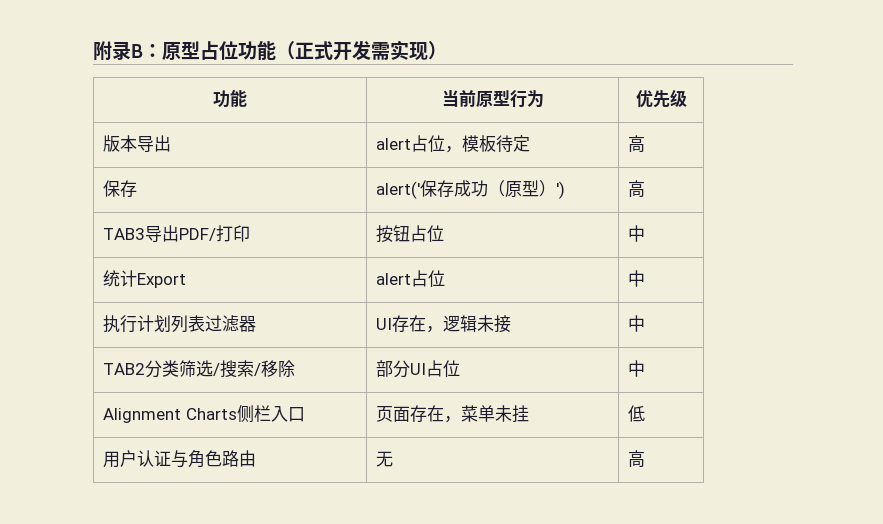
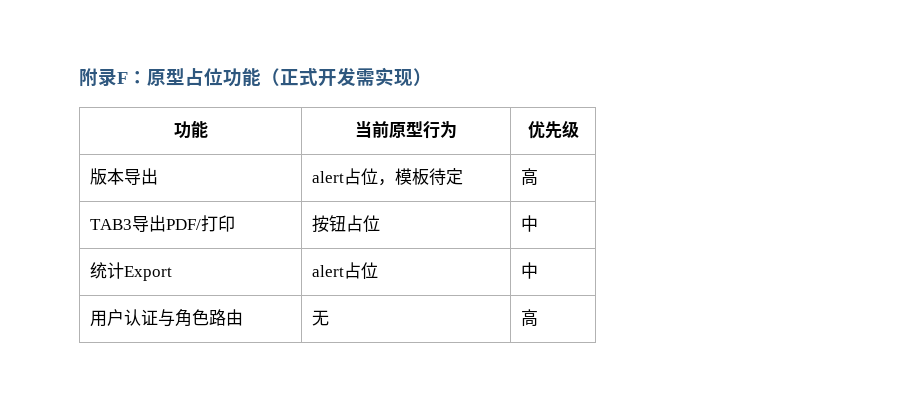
[131,44,143,58] B -> [117,72,128,84] F
[103,180,138,197] [376,180,566,199] [628,180,646,198] // 保存 | alert('保存成功（原型）') | 高 -> (538, 177) none
[103,315,257,333] [376,315,512,333] [628,315,646,332] [103,360,296,378] [376,360,461,378] [628,360,646,377] [103,405,305,423] [376,405,530,423] [628,405,646,422] // 执行计划列表过滤器 | UI存在，逻辑未接 | 中 // TAB2分类筛选/搜索/移除 | 部分UI占位 | 中 // Alignment Charts侧栏入口 | 页面存在，菜单未挂 | 低 -> (538, 270) none

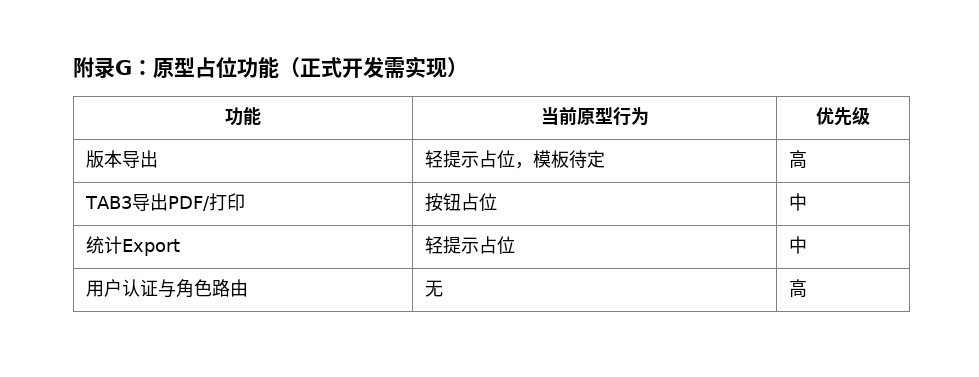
[117,72,128,84] F -> [115,60,132,75] G
[311,171,344,183] alert -> [424,150,479,168] 轻提示
[311,265,344,277] alert -> [424,236,479,254] 轻提示

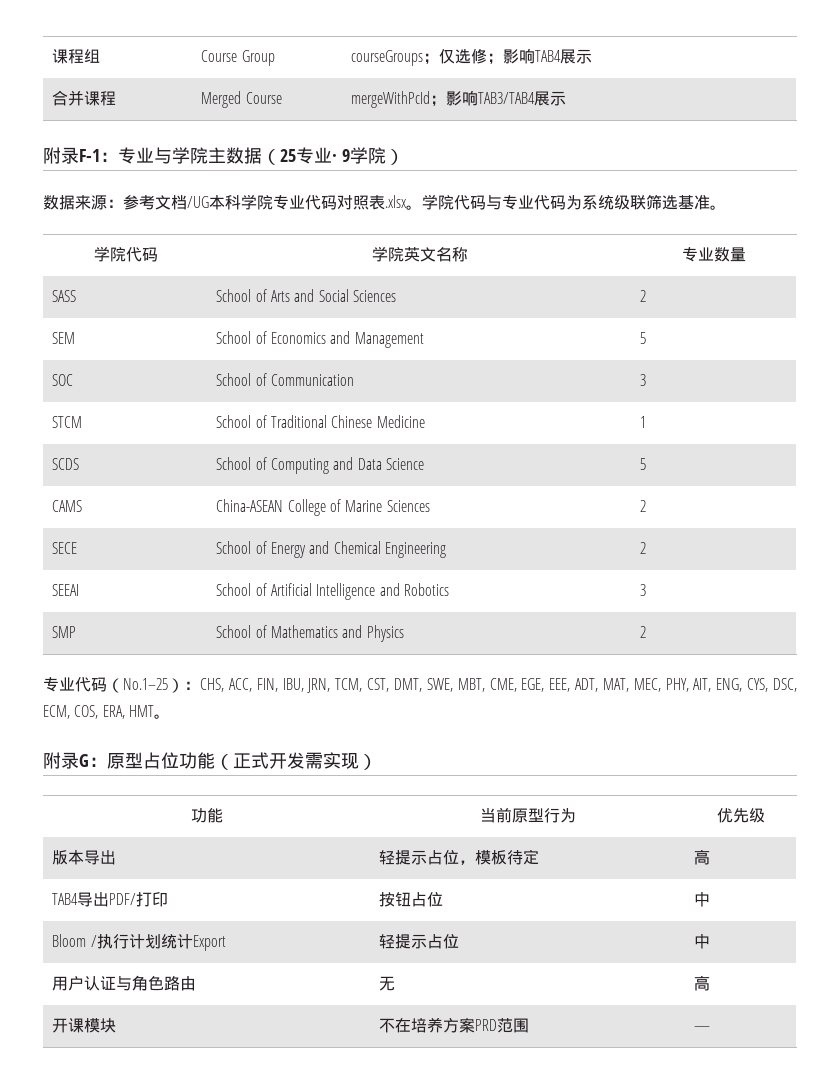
(73, 67) none -> [52,49,101,64] [201,50,275,66] [351,48,593,66] [52,90,117,106] [201,91,282,108] [351,90,567,108] [43,147,404,165] [43,194,726,210] [93,246,158,262] [371,246,468,262] [682,247,746,262] [52,290,77,302] [216,289,396,302] [640,290,647,302] [52,332,76,344] [216,331,424,348] [640,332,647,344] [52,374,74,386] [216,373,354,386] [640,374,647,386] [52,416,83,428] [216,415,425,428] [640,416,647,428] [52,458,80,470] [216,457,424,474] [640,458,647,470] [52,500,83,512] [216,499,430,516] [640,500,647,512] [52,542,78,554] [216,541,446,558] [640,542,647,554] [52,584,80,596] [216,583,449,600] [640,584,647,596] [52,626,77,638] [216,625,404,642] [640,626,647,638] [43,677,798,693] [43,705,170,719] 课程组 | Course Group | courseGroups；仅选修；影响TAB4展示 // 合并课程 | Merged Course | mergeWithPcId；影响TAB3/TAB4展示 // 附录F-1：专业与学院主数据（25专业· 9学院） // 数据来源：参考文档/UG本科学院专业代码对照表.xlsx。学院代码与专业代码为系统级联筛选基准。 // 学院代码 | 学院英文名称 | 专业数量 // SASS | School of Arts and Social Sciences | 2 // SEM | School of Economics and Management | 5 // SOC | School of Communication | 3 // STCM | School of Traditional Chinese Medicine | 1 // SCDS | School of Computing and Data Science | 5 // CAMS | China-ASEAN College of Marine Sciences | 2 // SECE | School of Energy and Chemical Engineering | 2 // SEEAI | School of Artificial Intelligence and Robotics | 3 // SMP | School of Mathematics and Physics | 2 // 专业代码（No.1–25）：CHS, ACC, FIN, IBU, JRN, TCM, CST, DMT, SWE, MBT, CME, EGE, EEE, ADT, MAT, MEC, PHY, AIT, ENG, CYS, DSC, ECM, COS, ERA, HMT。 //
[84,196,132,209] TAB3 -> [52,893,79,905] TAB4
(807, 202) none -> [52,934,161,949] Bloom /执行计划
(807, 288) none -> [52,1018,117,1033] [379,1017,530,1033] [694,1026,711,1031] // 开课模块 | 不在培养方案PRD范围 | —

